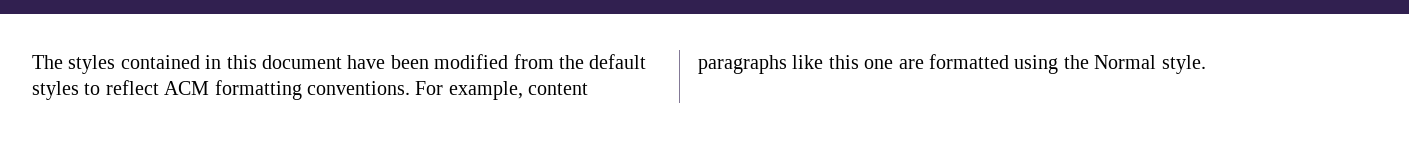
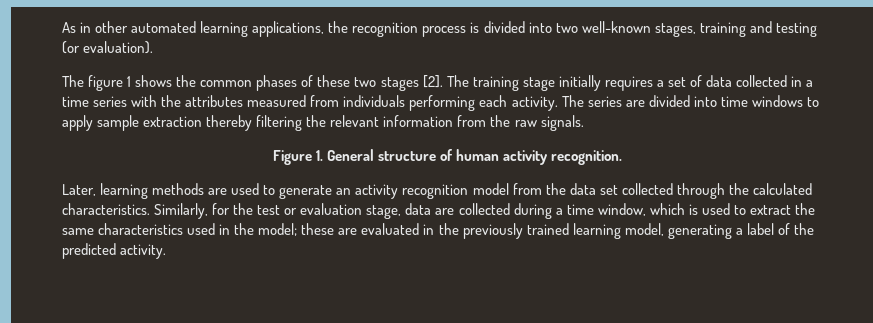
[32,54,647,74] [32,80,589,100] [698,54,1206,74] The styles contained in this document have been modified from the default styles to reflect ACM formatting conventions. For example, content paragraphs like this one are formatted using the Normal style. -> [62,21,817,37] [62,41,154,54] [62,75,814,91] [62,95,819,111] [62,115,584,131] [272,149,623,165] [62,183,812,199] [62,203,815,219] [62,223,814,239] [62,243,167,259] As in other automated learning applications, the recognition process is divided into two well-known stages, training and testing (or evaluation). // The figure 1 shows the common phases of these two stages [2]. The training stage initially requires a set of data collected in a time series with the attributes measured from individuals performing each activity. The series are divided into time windows to apply sample extraction thereby filtering the relevant information from the raw signals. // Figure 1. General structure of human activity recognition. // Later, learning methods are used to generate an activity recognition model from the data set collected through the calculated characteristics. Similarly, for the test or evaluation stage, data are collected during a time window, which is used to extract the same characteristics used in the model; these are evaluated in the previously trained learning model, generating a label of the predicted activity.

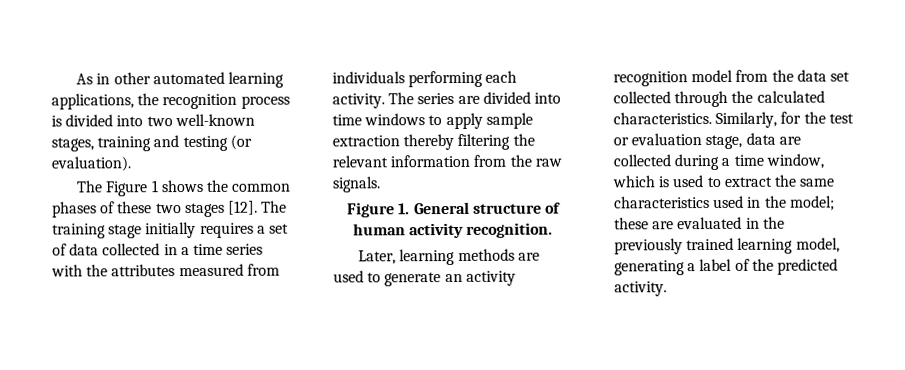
[88,75,124,91] figure -> [105,181,149,197] Figure
[422,75,443,88] [2]. -> [227,200,258,215] [12].

